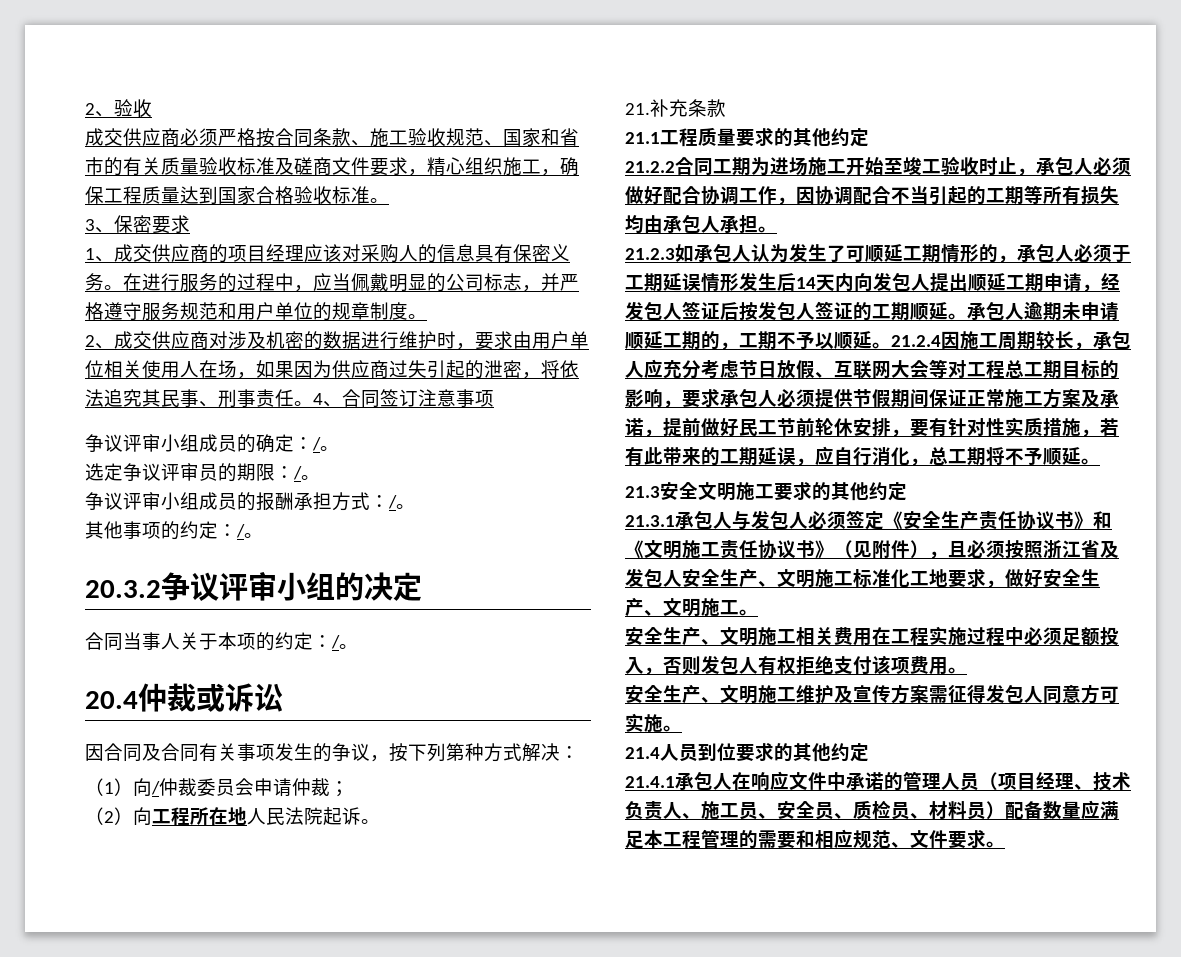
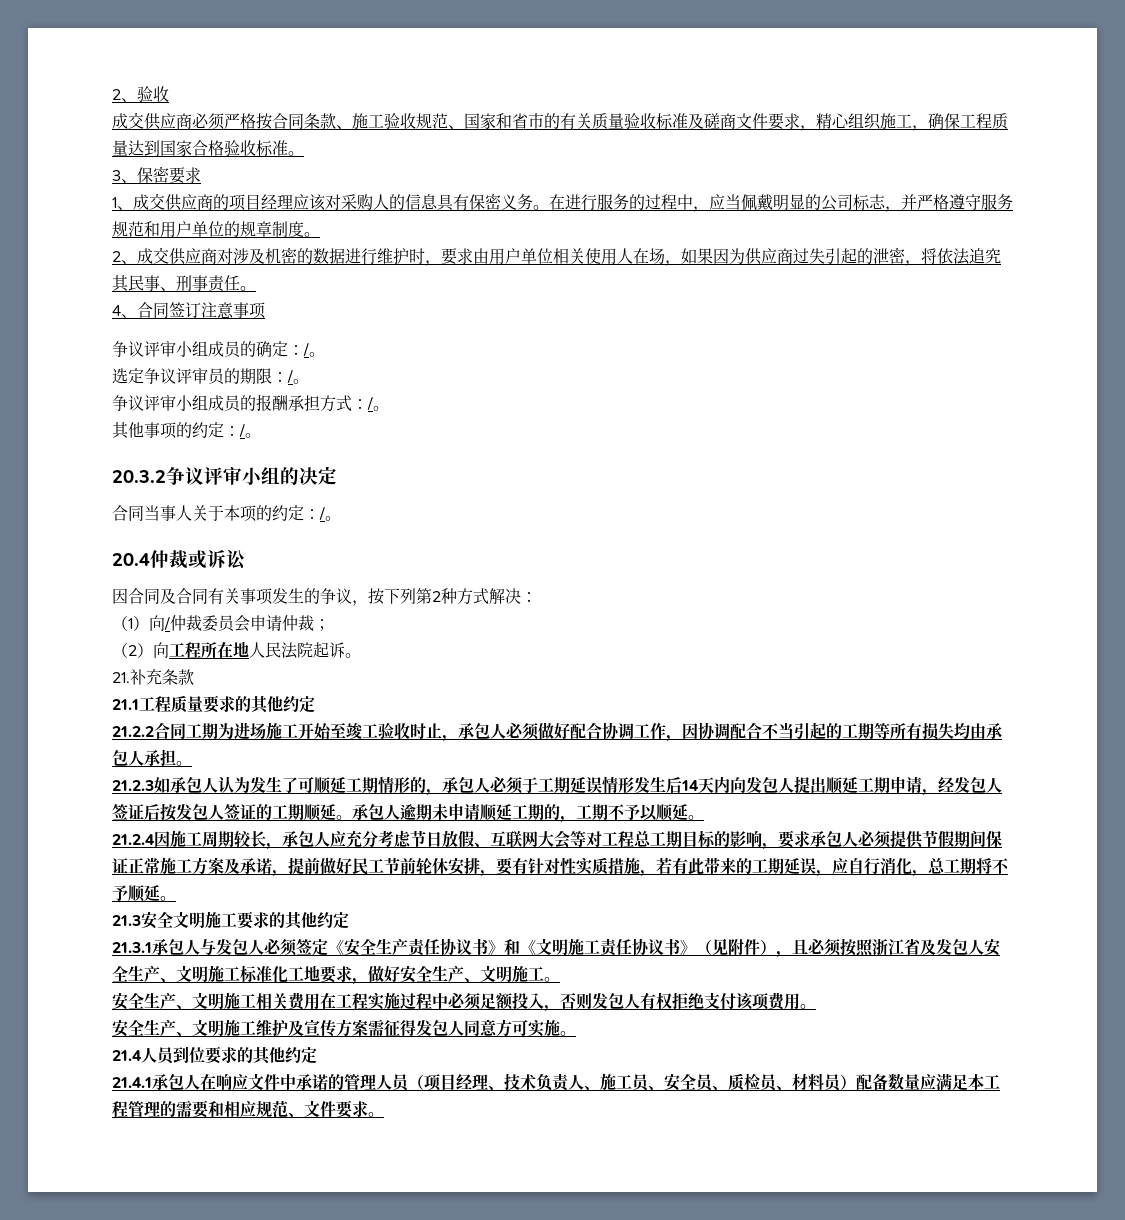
(313, 403) none -> (256, 288) //
(465, 752) none -> [432,591,441,602] 2
(891, 345) none -> (704, 817) //

